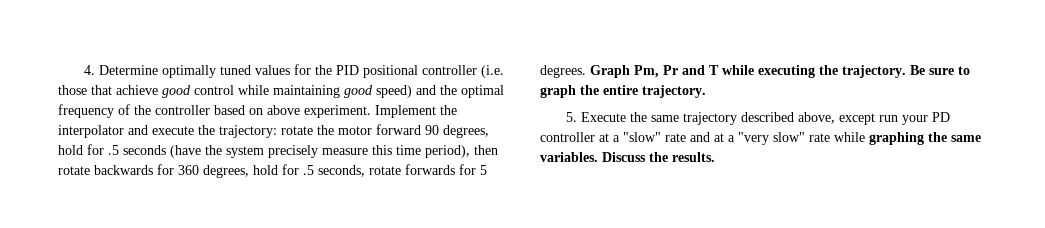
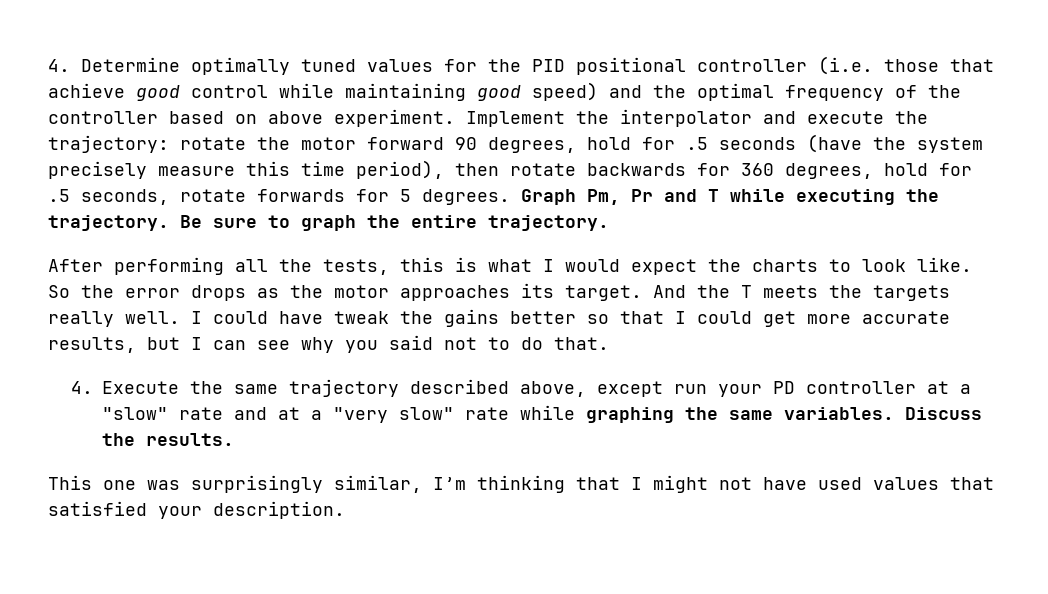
[566,112,578,122] 5. -> [48,257,972,275] [48,283,950,301] [48,309,950,327] [48,335,609,353] [71,381,94,394] After performing all the tests, this is what I would expect the charts to look like. So the error drops as the motor approaches its target. And the T meets the targets really well. I could have tweak the gains better so that I could get more accurate results, but I can see why you said not to do that. // 4.
(715, 157) none -> [48,475,994,493] [48,501,345,519] // This one was surprisingly similar, I’m thinking that I might not have used values that satisfied your description.

